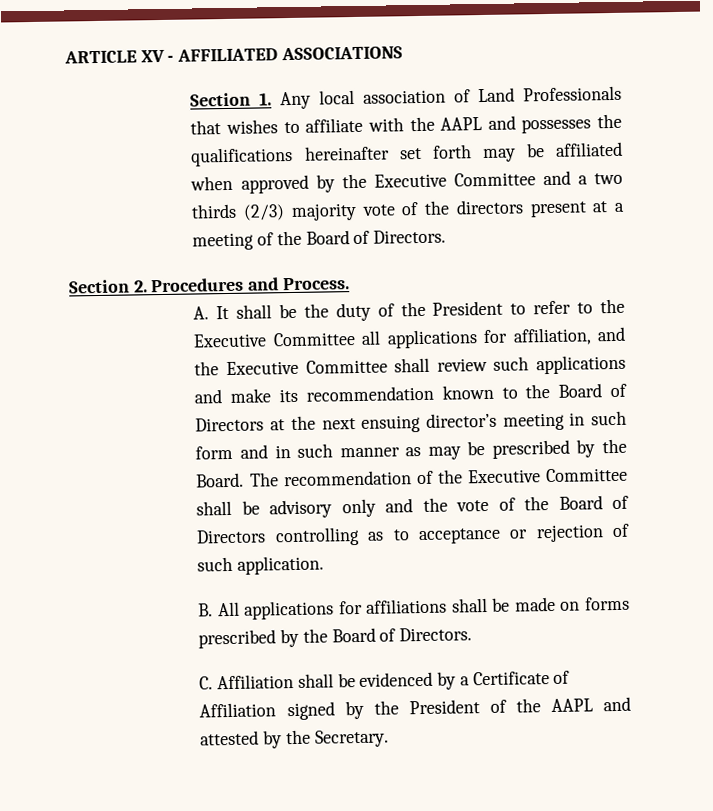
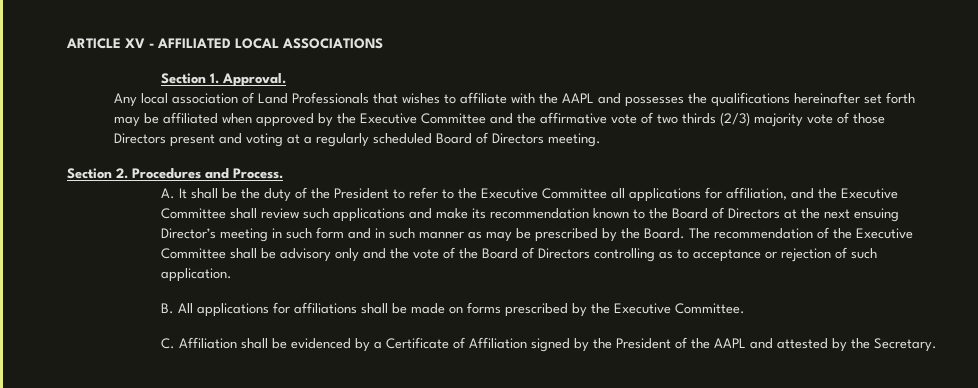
(279, 55) none -> [235,38,279,49] LOCAL
(273, 99) none -> [221,73,286,87] Approval. //
[577,175,588,185] a -> [516,112,653,124] the affirmative vote of
[424,199,625,218] [192,229,447,251] the directors present at a meeting of the Board of Directors. -> [852,113,885,124] [113,132,601,147] those Directors present and voting at a regularly scheduled Board of Directors meeting.
[425,412,497,428] director’s -> [160,228,216,239] Director’s
[331,627,473,643] Board of Directors. -> [613,303,745,314] Executive Committee.

